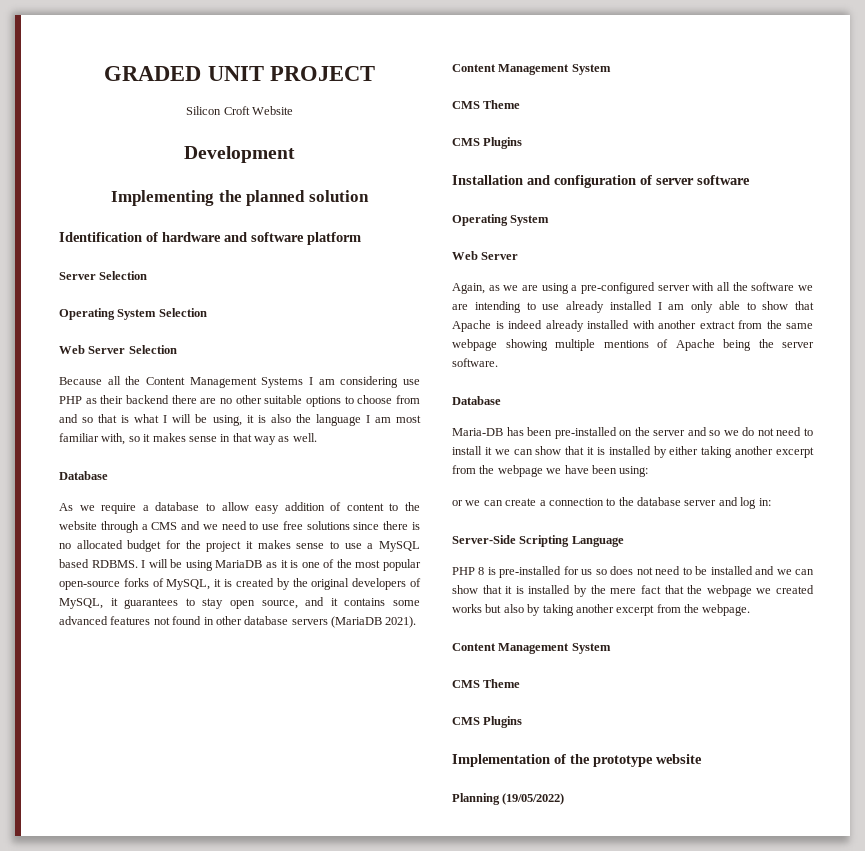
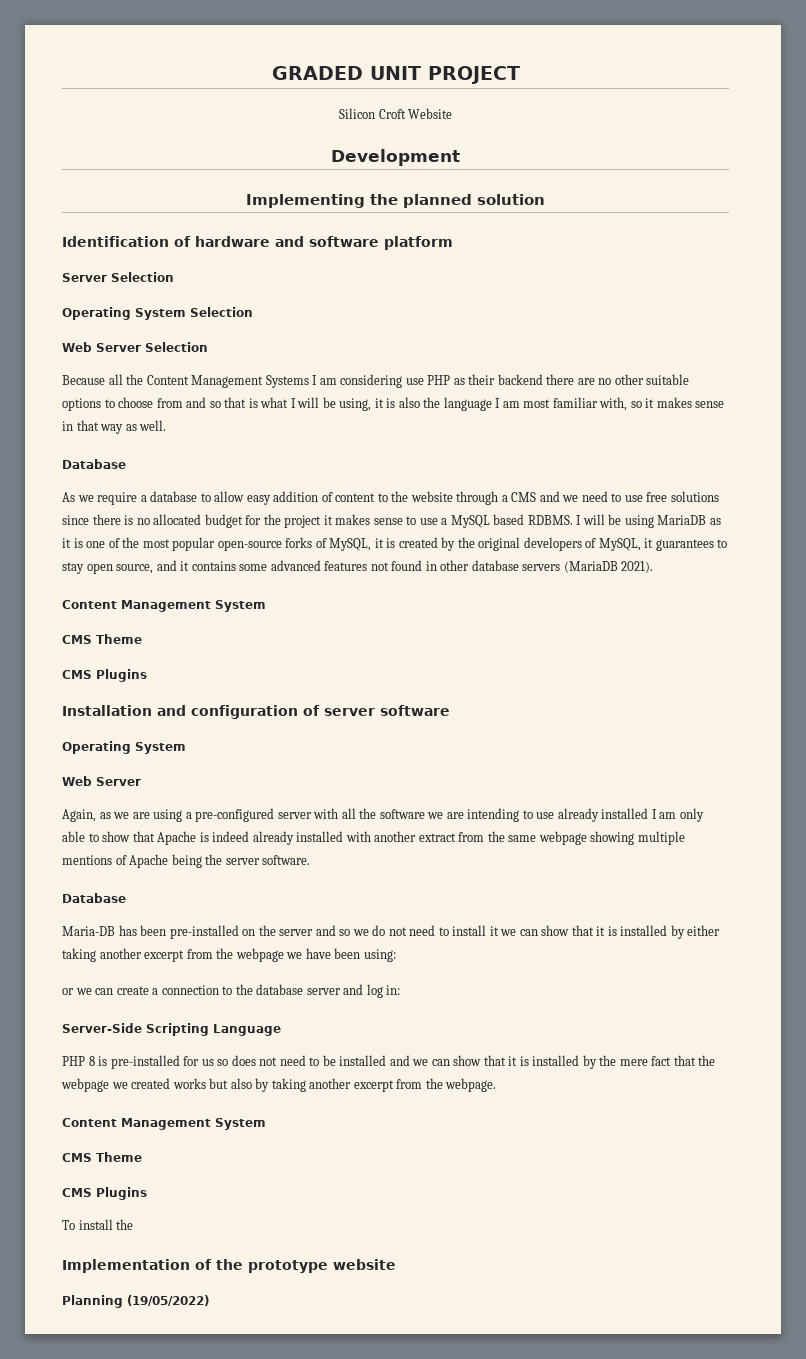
(523, 722) none -> [62,1219,134,1230] // To install the

